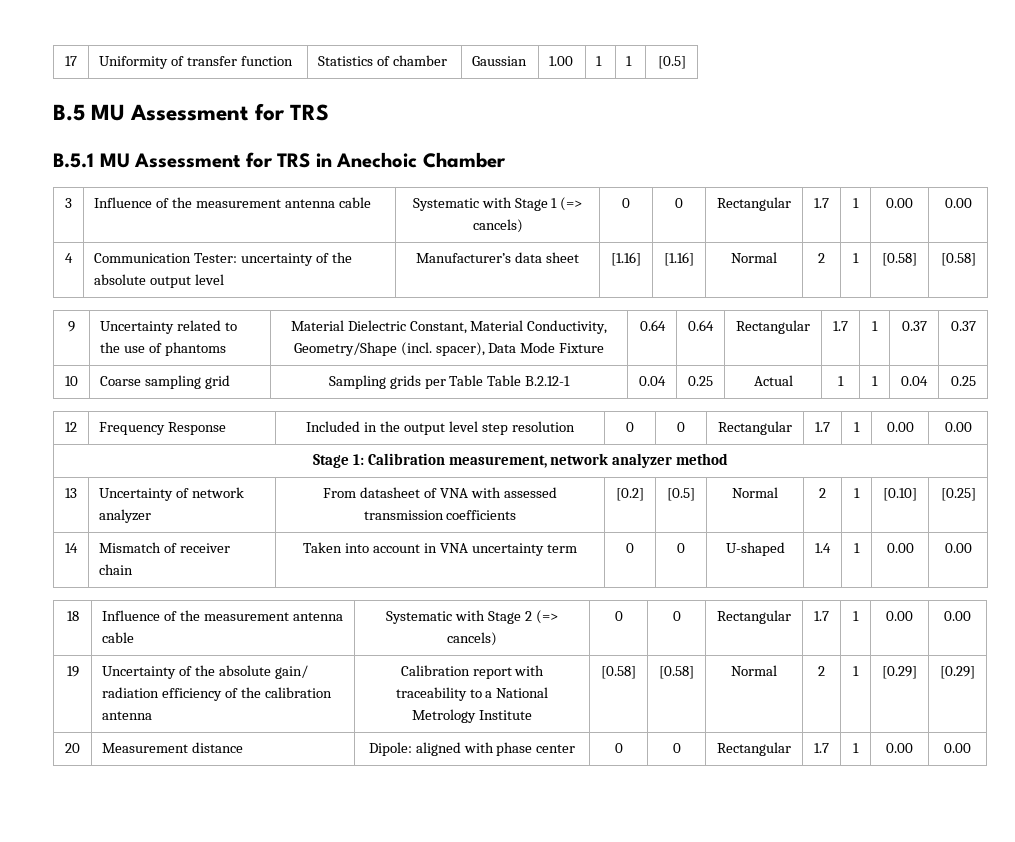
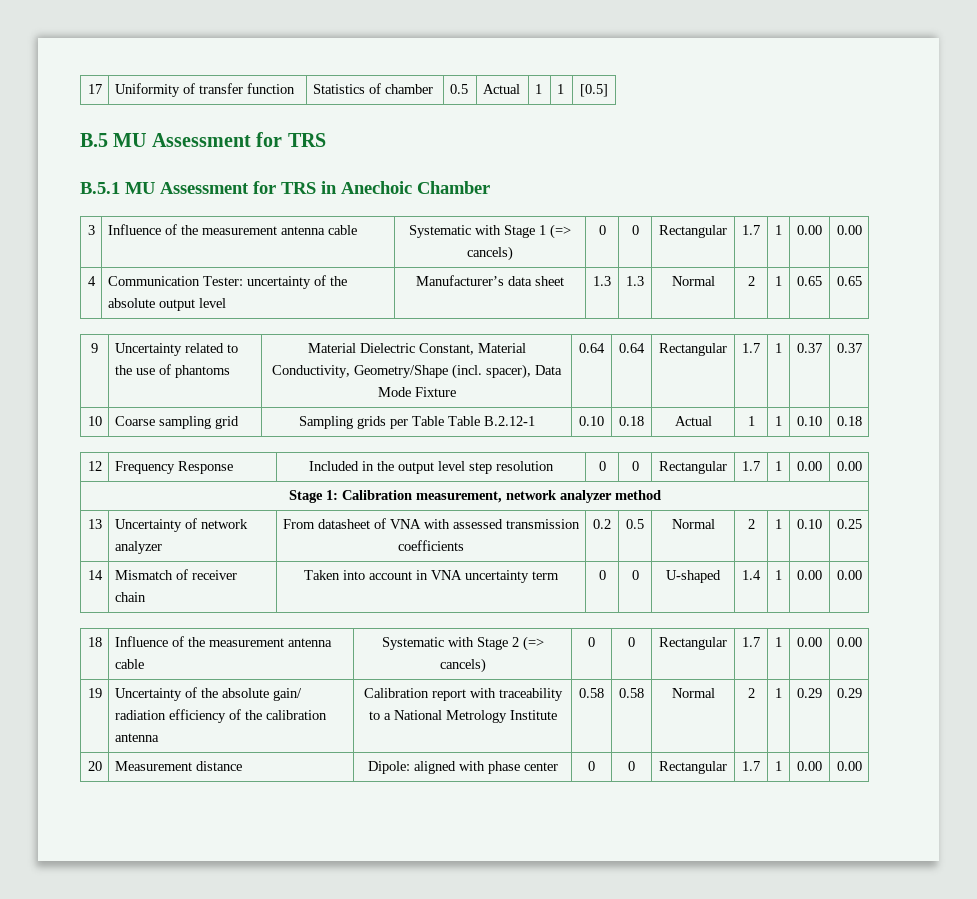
[472,56,528,66] [549,56,574,66] Gaussian | 1.00 -> [449,84,468,94] [482,84,520,94] 0.5 | Actual
[611,252,641,266] [664,252,694,266] [731,252,777,263] [818,253,825,263] [853,253,859,263] [882,253,917,266] [940,253,976,266] [1.16] | [1.16] | Normal | 2 | 1 | [0.58] | [0.58] -> [593,276,611,286] [626,276,644,286] [671,276,715,286] [747,276,755,286] [775,276,782,286] [797,276,822,286] [836,276,862,286] 1.3 | 1.3 | Normal | 2 | 1 | 0.65 | 0.65
[639,376,666,386] [688,376,713,386] [753,375,793,386] [838,376,844,386] [872,376,878,386] [901,376,928,386] [950,376,976,386] 0.04 | 0.25 | Actual | 1 | 1 | 0.04 | 0.25 -> [579,416,604,426] [619,416,644,426] [674,416,712,426] [747,416,755,426] [775,416,782,426] [797,416,822,426] [836,416,862,426] 0.10 | 0.18 | Actual | 1 | 1 | 0.10 | 0.18
[616,488,644,501] [667,488,695,501] [732,487,778,498] [819,488,826,498] [854,488,860,498] [883,488,917,501] [940,488,976,501] [0.2] | [0.5] | Normal | 2 | 1 | [0.10] | [0.25] -> [593,519,611,529] [626,519,644,529] [671,519,715,529] [747,519,755,529] [775,519,782,529] [797,519,822,529] [836,519,862,529] 0.2 | 0.5 | Normal | 2 | 1 | 0.10 | 0.25
[601,666,636,679] [659,666,694,679] [731,665,777,676] [818,666,825,676] [853,666,859,676] [882,666,917,679] [940,666,975,679] [0.58] | [0.58] | Normal | 2 | 1 | [0.29] | [0.29] -> [579,688,604,698] [619,688,644,698] [671,688,715,698] [747,688,755,698] [775,688,782,698] [797,688,822,698] [836,688,862,698] 0.58 | 0.58 | Normal | 2 | 1 | 0.29 | 0.29

